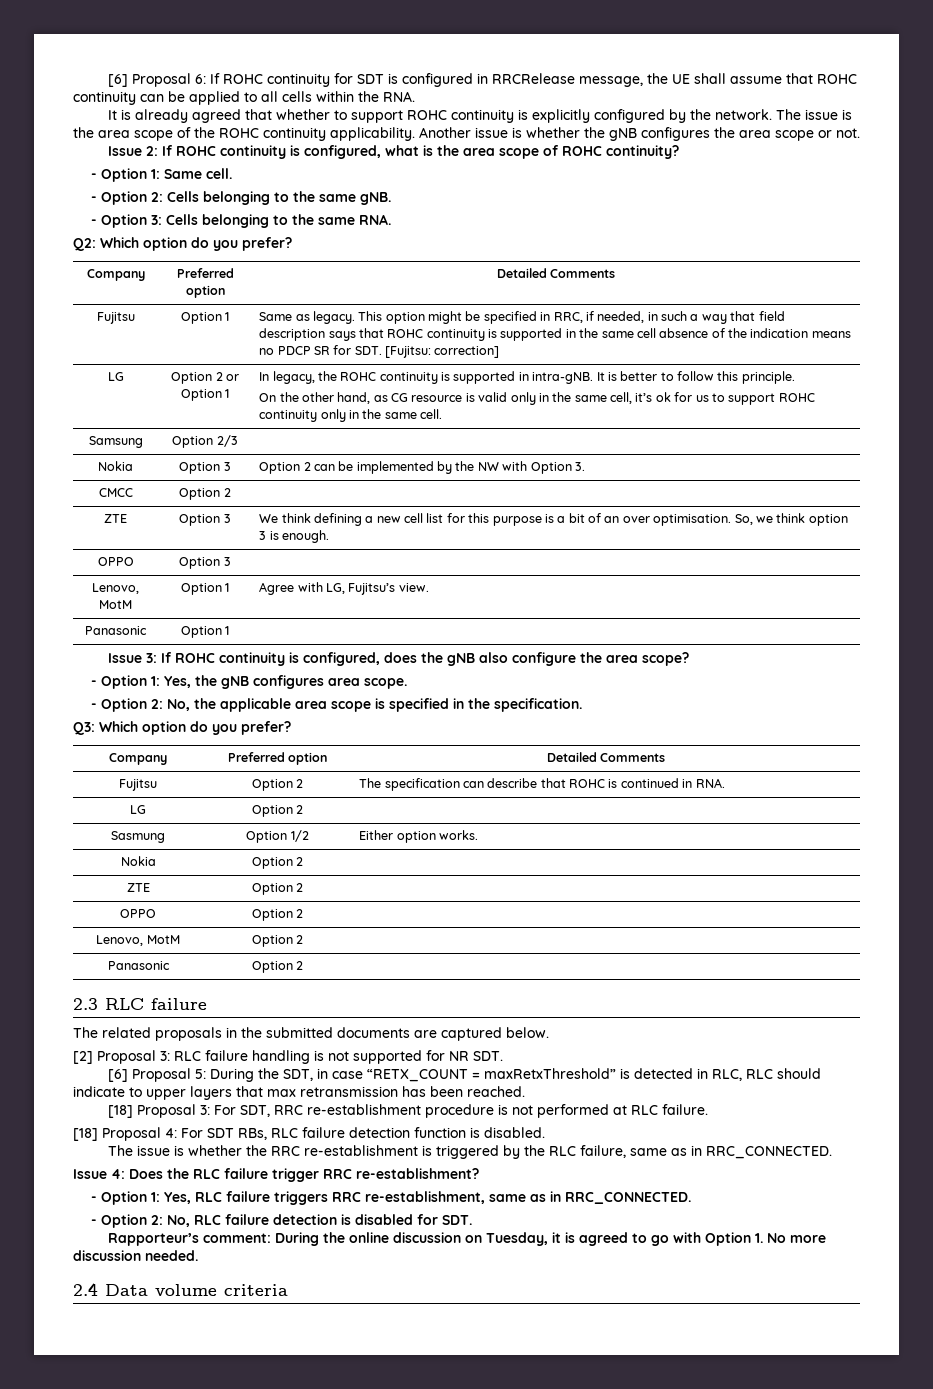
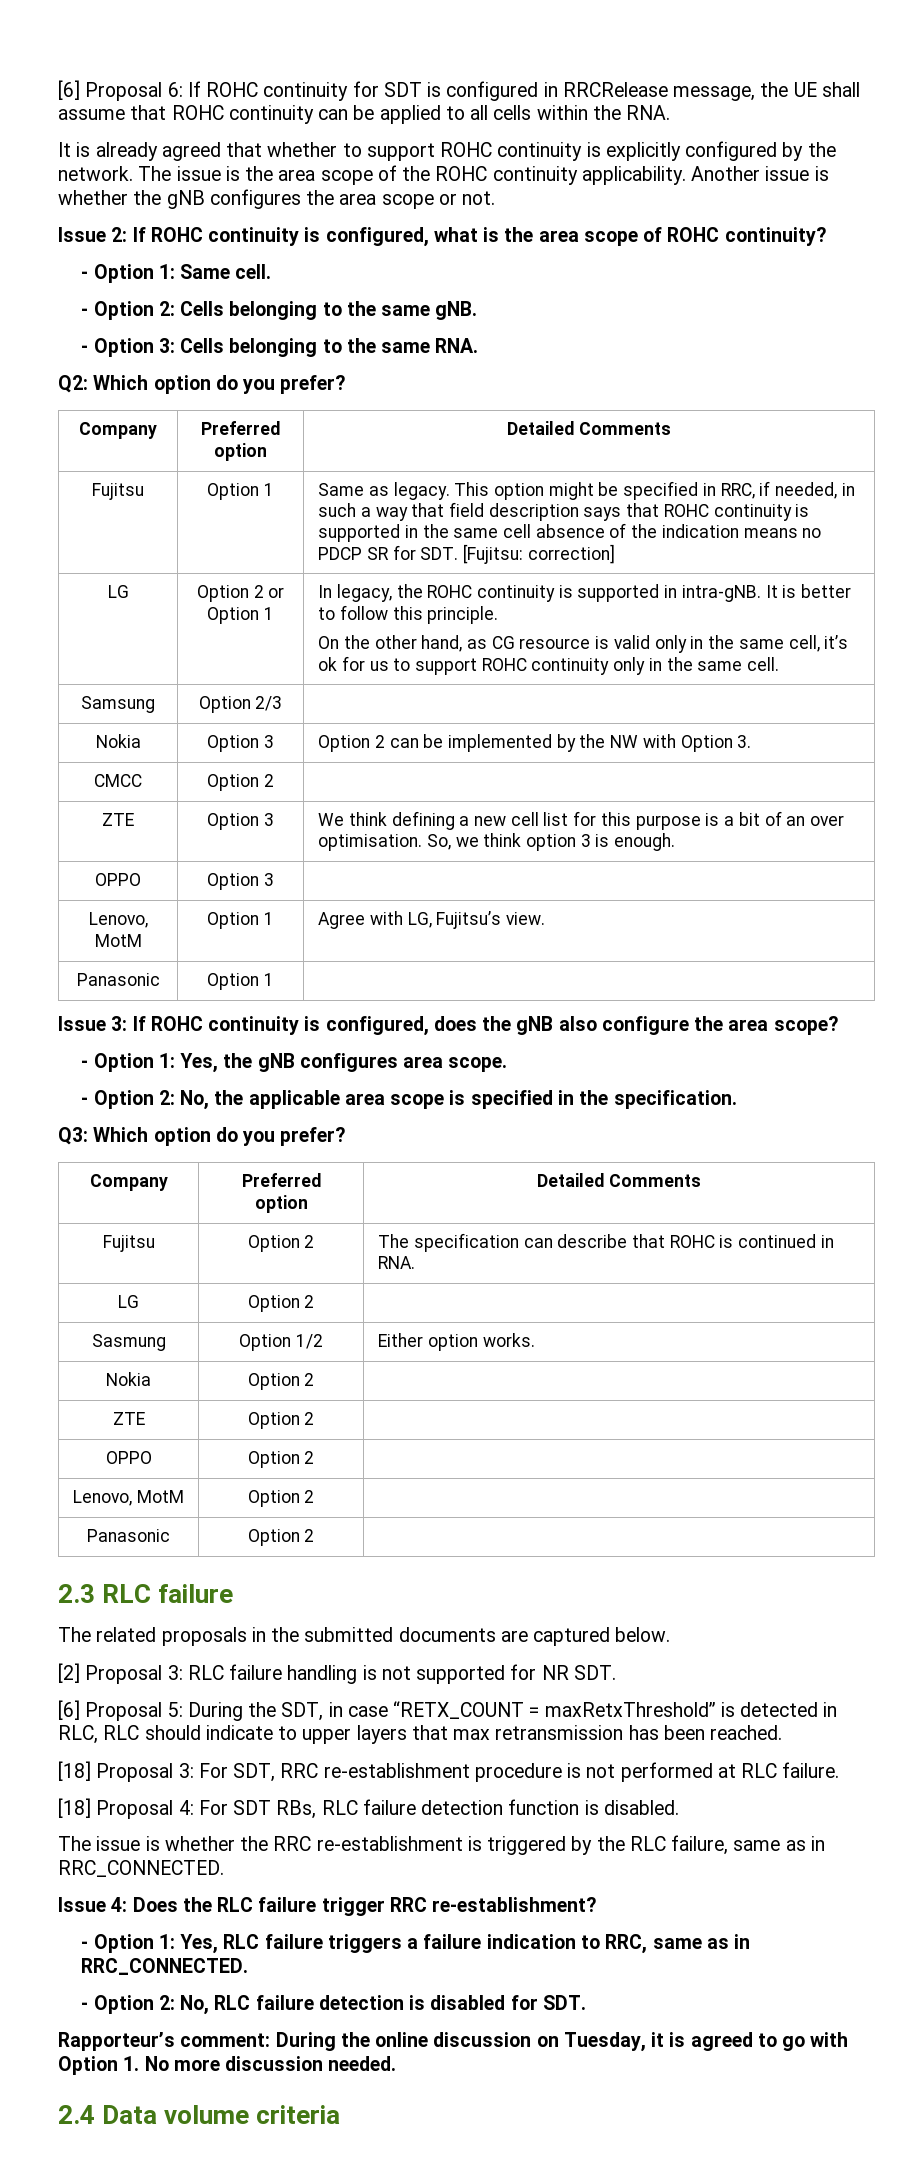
[331,1191,485,1204] RRC re-establishment, -> [407,1934,648,1954] a failure indication to RRC,

